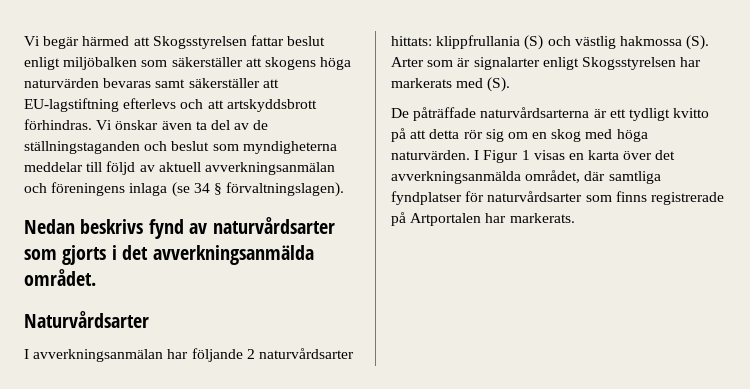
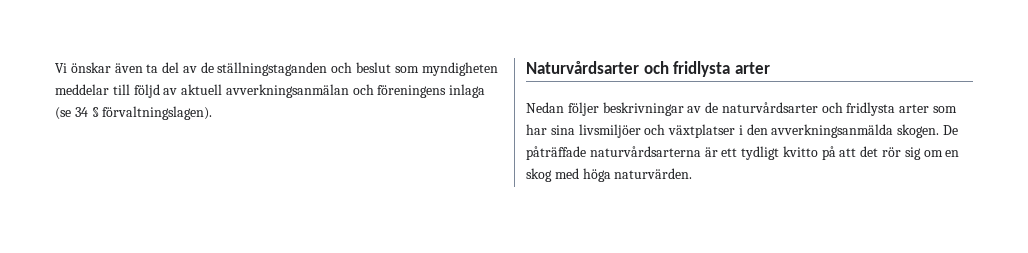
[24,35,326,49] [24,57,352,70] [24,78,279,88] [24,98,317,112] [24,119,113,130] Vi begär härmed att Skogsstyrelsen fattar beslut enligt miljöbalken som säkerställer att skogens höga naturvärden bevaras samt säkerställer att EU-lagstiftning efterlevs och att artskyddsbrott förhindras. Vi -> [55,63,67,73] Vi
[242,141,337,154] myndigheterna -> [421,62,498,76] myndigheten
[24,217,335,239] [24,245,314,265] [24,269,96,286] [24,311,149,328] [24,348,354,362] [391,35,710,50] [391,57,702,70] [391,77,511,92] Nedan beskrivs fynd av naturvårdsarter som gjorts i det avverkningsanmälda området. // Naturvårdsarter // I avverkningsanmälan har följande 2 naturvårdsarter hittats: klippfrullania (S) och västlig hakmossa (S). Arter som är signalarter enligt Skogsstyrelsen har markerats med (S). // -> [526,61,770,77] [526,102,958,116] [526,124,940,138] Naturvårdsarter och fridlysta arter // Nedan följer beskrivningar av de naturvårdsarter och fridlysta arter som har sina livsmiljöer och växtplatser i den avverkningsanmälda skogen.
[429,129,460,139] detta -> [860,146,879,157] det
[474,150,676,163] [391,170,661,184] [391,191,724,205] [391,212,575,226] I Figur 1 visas en karta över det avverkningsanmälda området, där samtliga fyndplatser för naturvårdsarter som finns registrerade på Artportalen har markerats. -> (693, 173) none

